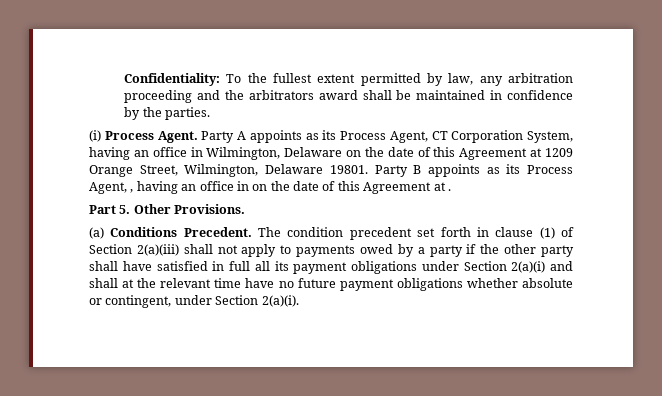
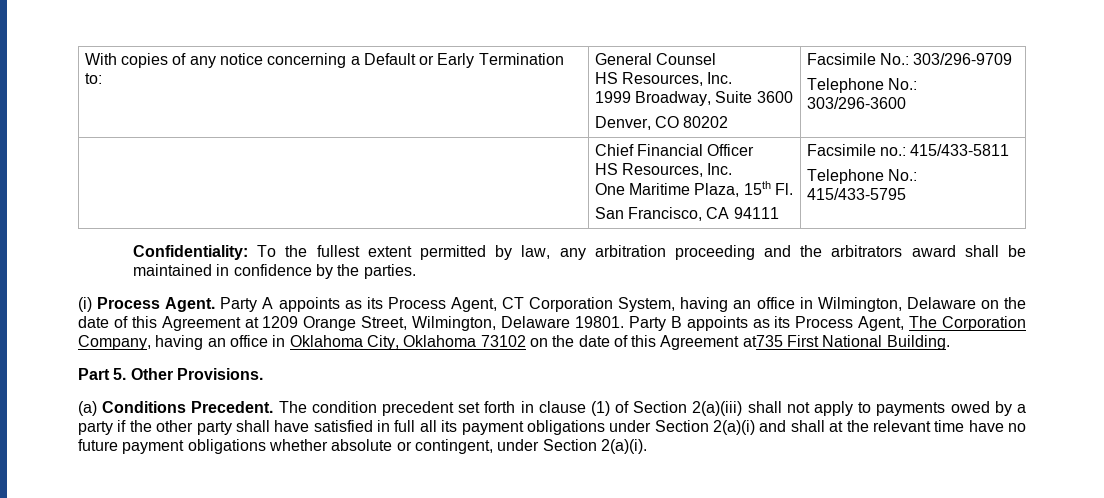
(124, 79) none -> [84,53,564,68] [84,73,102,84] [594,53,716,65] [594,72,733,86] [594,91,793,106] [594,116,729,130] [806,53,1013,65] [806,78,917,93] [806,97,906,109] [594,144,755,156] [594,163,733,177] [594,181,793,197] [594,207,779,221] [806,144,1010,156] [806,169,917,184] [806,188,906,200] With copies of any notice concerning a Default or Early Termination to: | General Counsel // HS Resources, Inc. // 1999 Broadway, Suite 3600 // Denver, CO 80202 | Facsimile No.: 303/296-9709 // Telephone No.: 303/296-3600 // | Chief Financial Officer // HS Resources, Inc. // One Maritime Plaza, 15th Fl. // San Francisco, CA 94111 | Facsimile no.: 415/433-5811 // Telephone No.: 415/433-5795 //
[130,181,451,194] , having an office in on the date of this Agreement at . -> [909,316,1027,331] [78,335,950,350] The Corporation Company, having an office in Oklahoma City, Oklahoma 73102 on the date of this Agreement at735 First National Building.

